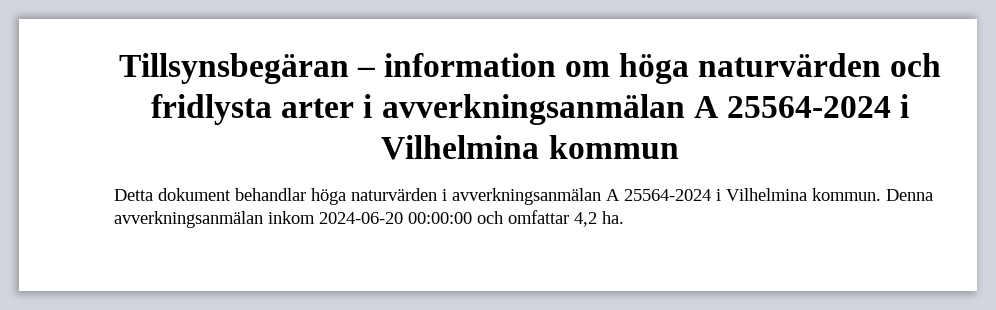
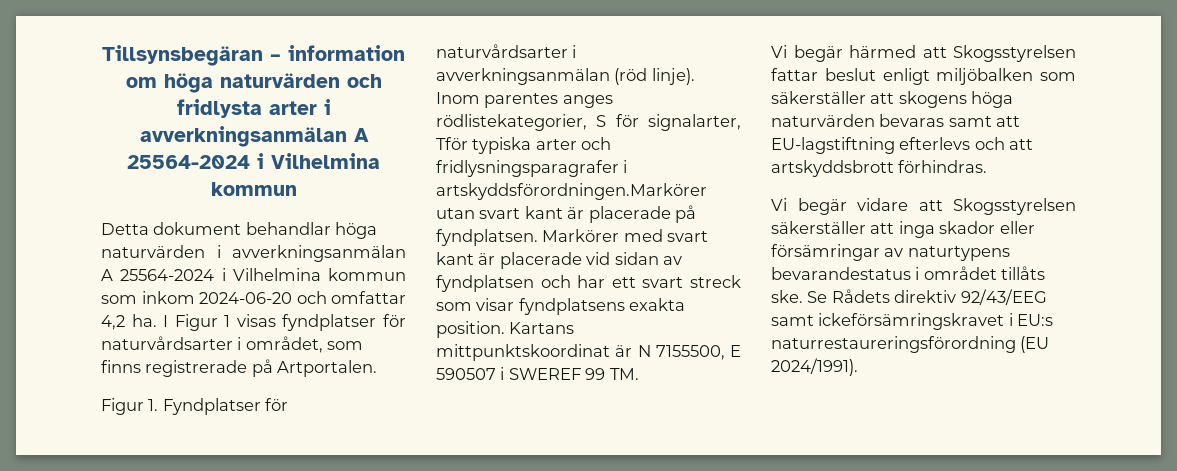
[812,188,933,201] [114,211,263,228] kommun. Denna avverkningsanmälan -> [328,268,406,281] [101,295,137,304] kommun som
[408,212,472,224] 00:00:00 -> (292, 298) none
(624, 217) none -> [163,314,406,331] [101,336,364,353] [101,359,378,377] [101,398,289,415] [436,44,577,58] [436,68,695,85] [436,92,613,108] [436,114,741,131] [436,137,612,154] [436,160,628,177] [436,183,707,200] [436,205,697,223] [436,229,709,246] [436,252,683,269] [436,275,741,292] [436,298,686,315] [436,321,575,338] [436,344,741,361] [436,367,639,380] [771,45,1076,62] [771,68,1076,85] [771,91,1014,108] [771,114,1021,127] [771,137,1034,154] [771,160,988,177] [771,198,1076,215] [771,221,1035,238] [771,244,1010,261] [771,266,1046,280] [771,289,1047,305] [771,313,1054,330] [771,336,1050,353] [771,358,858,376] I Figur 1 visas fyndplatser för naturvårdsarter i området, som finns registrerade på Artportalen. // Figur 1. Fyndplatser för naturvårdsarter i avverkningsanmälan (röd linje). Inom parentes anges rödlistekategorier, S för signalarter, Tför typiska arter och fridlysningsparagrafer i artskyddsförordningen.Markörer utan svart kant är placerade på fyndplatsen. Markörer med svart kant är placerade vid sidan av fyndplatsen och har ett svart streck som visar fyndplatsens exakta position. Kartans mittpunktskoordinat är N 7155500, E 590507 i SWEREF 99 TM. // Vi begär härmed att Skogsstyrelsen fattar beslut enligt miljöbalken som säkerställer att skogens höga naturvärden bevaras samt att EU-lagstiftning efterlevs och att artskyddsbrott förhindras. // Vi begär vidare att Skogsstyrelsen säkerställer att inga skador eller försämringar av naturtypens bevarandestatus i området tillåts ske. Se Rådets direktiv 92/43/EEG samt ickeförsämringskravet i EU:s naturrestaureringsförordning (EU 2024/1991).

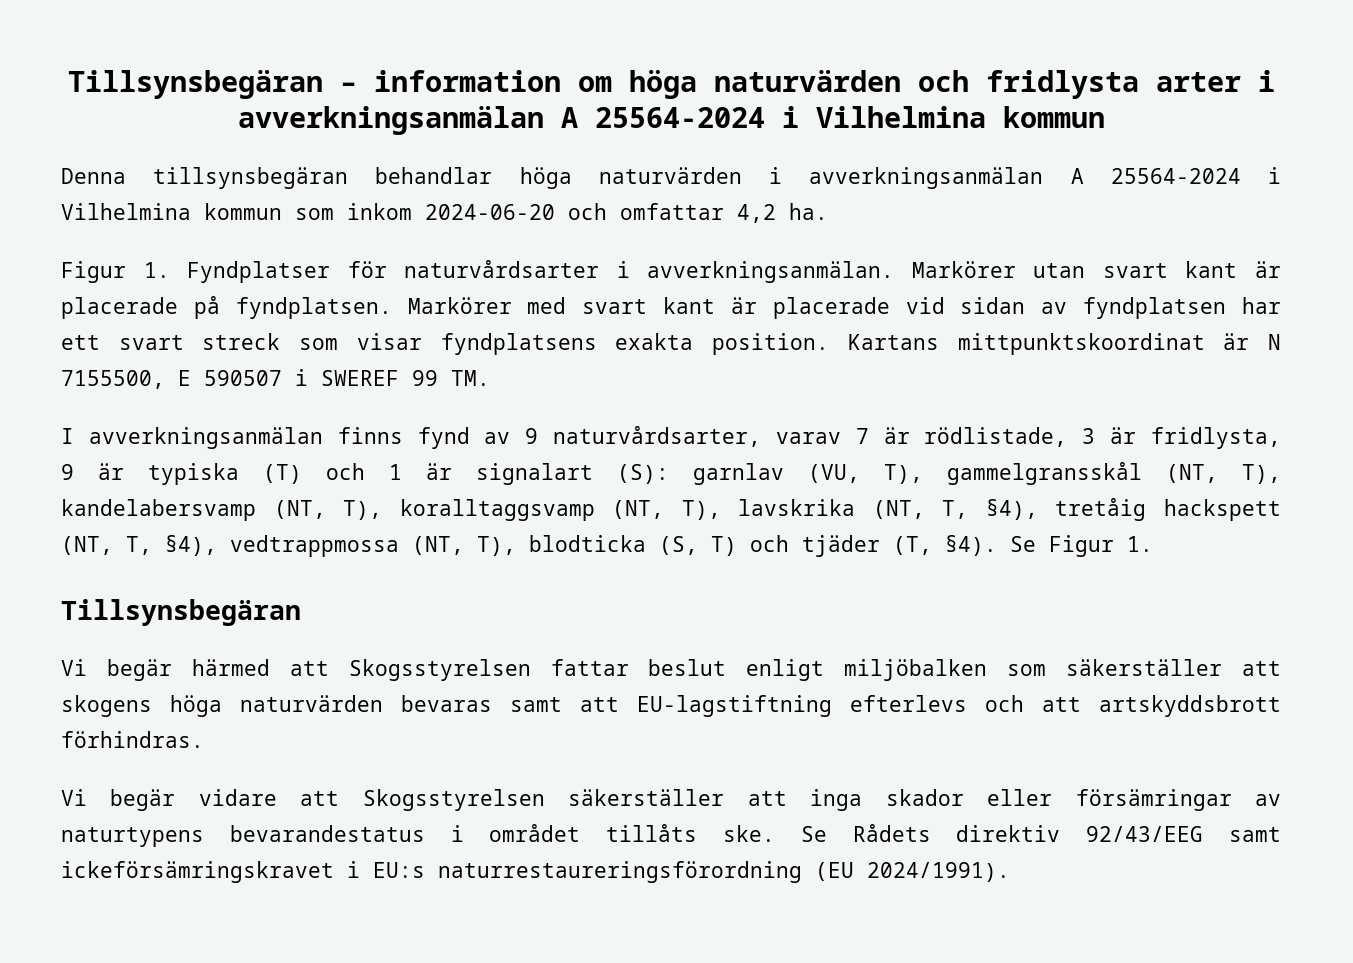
[101,222,242,235] Detta dokument -> [61,167,349,189] Denna tillsynsbegäran
[163,314,406,331] [101,336,364,353] [101,359,378,377] I Figur 1 visas fyndplatser för naturvårdsarter i området, som finns registrerade på Artportalen. -> (828, 211) none
[436,68,695,85] [436,92,613,108] [436,114,741,131] [436,137,612,154] [436,160,628,177] [436,183,707,200] avverkningsanmälan (röd linje). Inom parentes anges rödlistekategorier, S för signalarter, Tför typiska arter och fridlysningsparagrafer i artskyddsförordningen.Markörer -> [647,261,1016,283] avverkningsanmälan. Markörer
[540,275,571,288] och -> (1227, 308) none
(639, 374) none -> [61,426,1281,449] [61,462,1281,485] [61,498,1281,521] [61,535,1153,557] [61,599,301,626] // I avverkningsanmälan finns fynd av 9 naturvårdsarter, varav 7 är rödlistade, 3 är fridlysta, 9 är typiska (T) och 1 är signalart (S): garnlav (VU, T), gammelgransskål (NT, T), kandelabersvamp (NT, T), koralltaggsvamp (NT, T), lavskrika (NT, T, §4), tretåig hackspett (NT, T, §4), vedtrappmossa (NT, T), blodticka (S, T) och tjäder (T, §4). Se Figur 1. // Tillsynsbegäran

